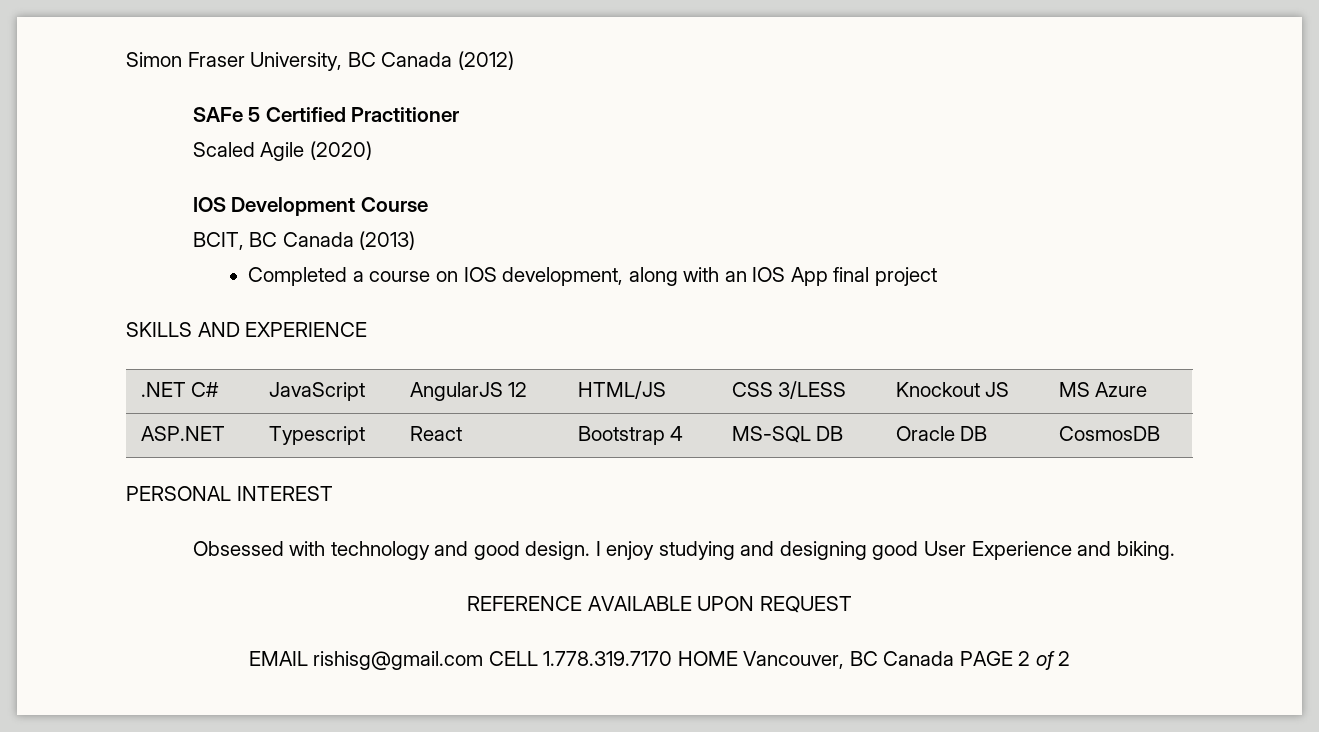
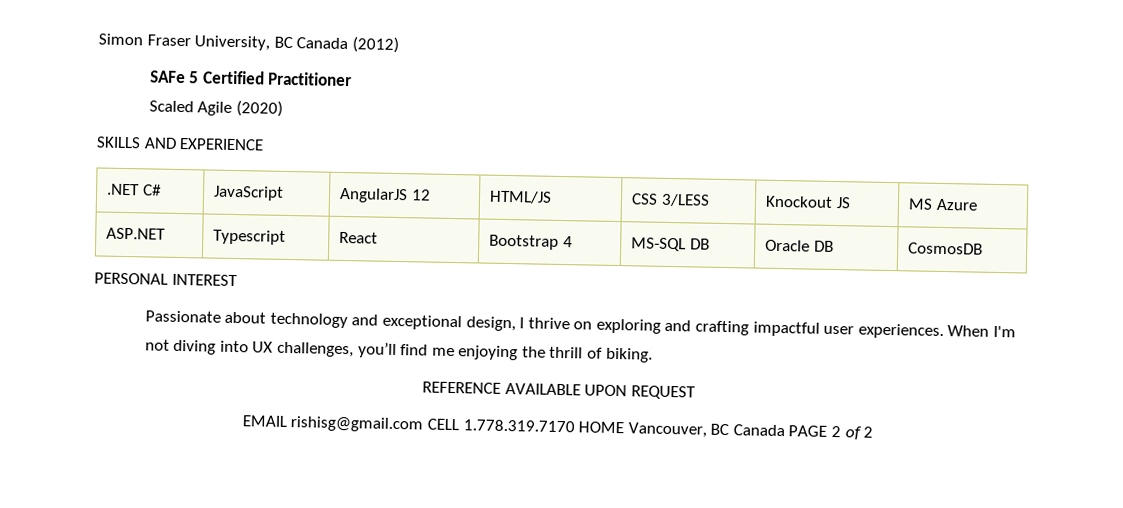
[192,197,428,216] [192,231,416,250] [248,267,937,286] // IOS Development Course // BCIT, BC Canada (2013) // Completed a course on IOS development, along with an IOS App final project -> (283, 108) none
[192,541,1112,560] Obsessed with technology and good design. I enjoy studying and designing good User Experience and -> [144,310,1016,340] [144,339,604,361] Passionate about technology and exceptional design, I thrive on exploring and crafting impactful user experiences. When I'm not diving into UX challenges, you’ll find me enjoying the thrill of

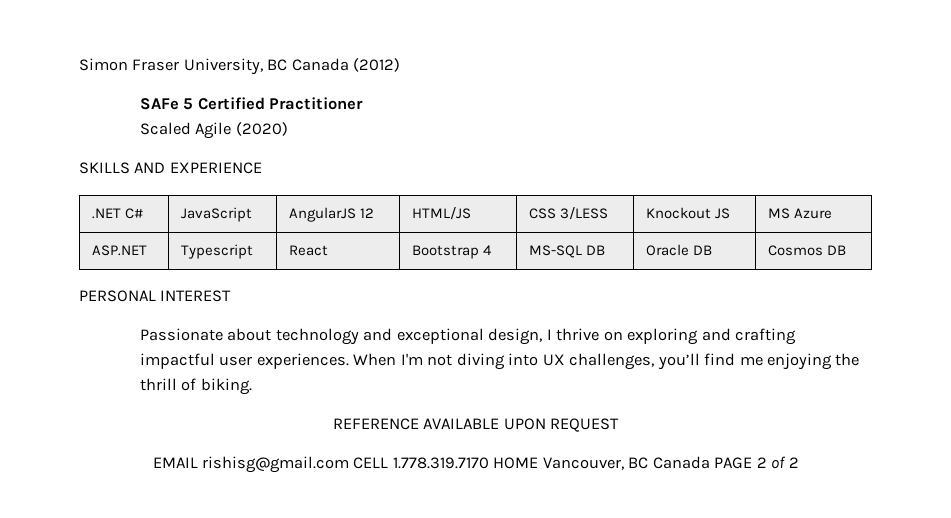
[908,242,984,255] CosmosDB -> [768,245,847,256] Cosmos DB

